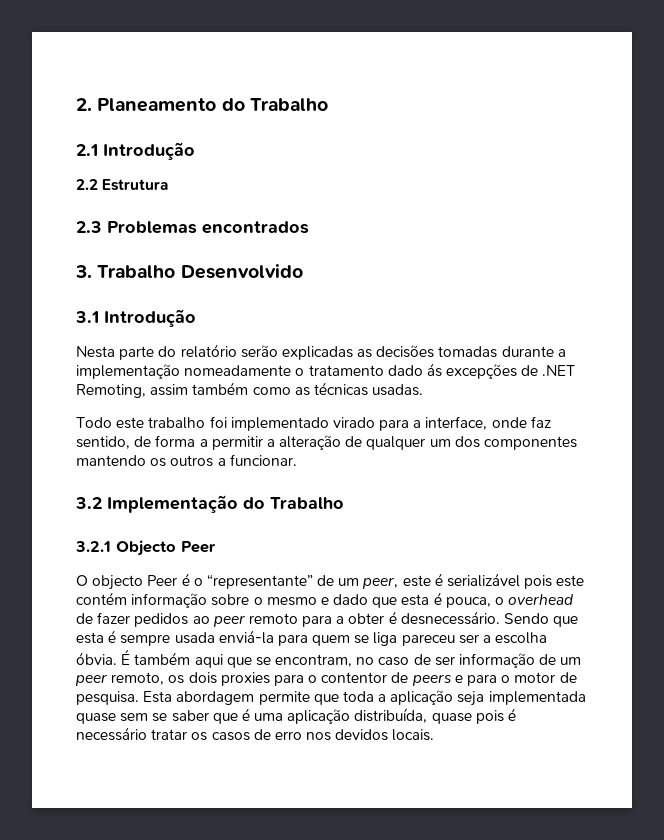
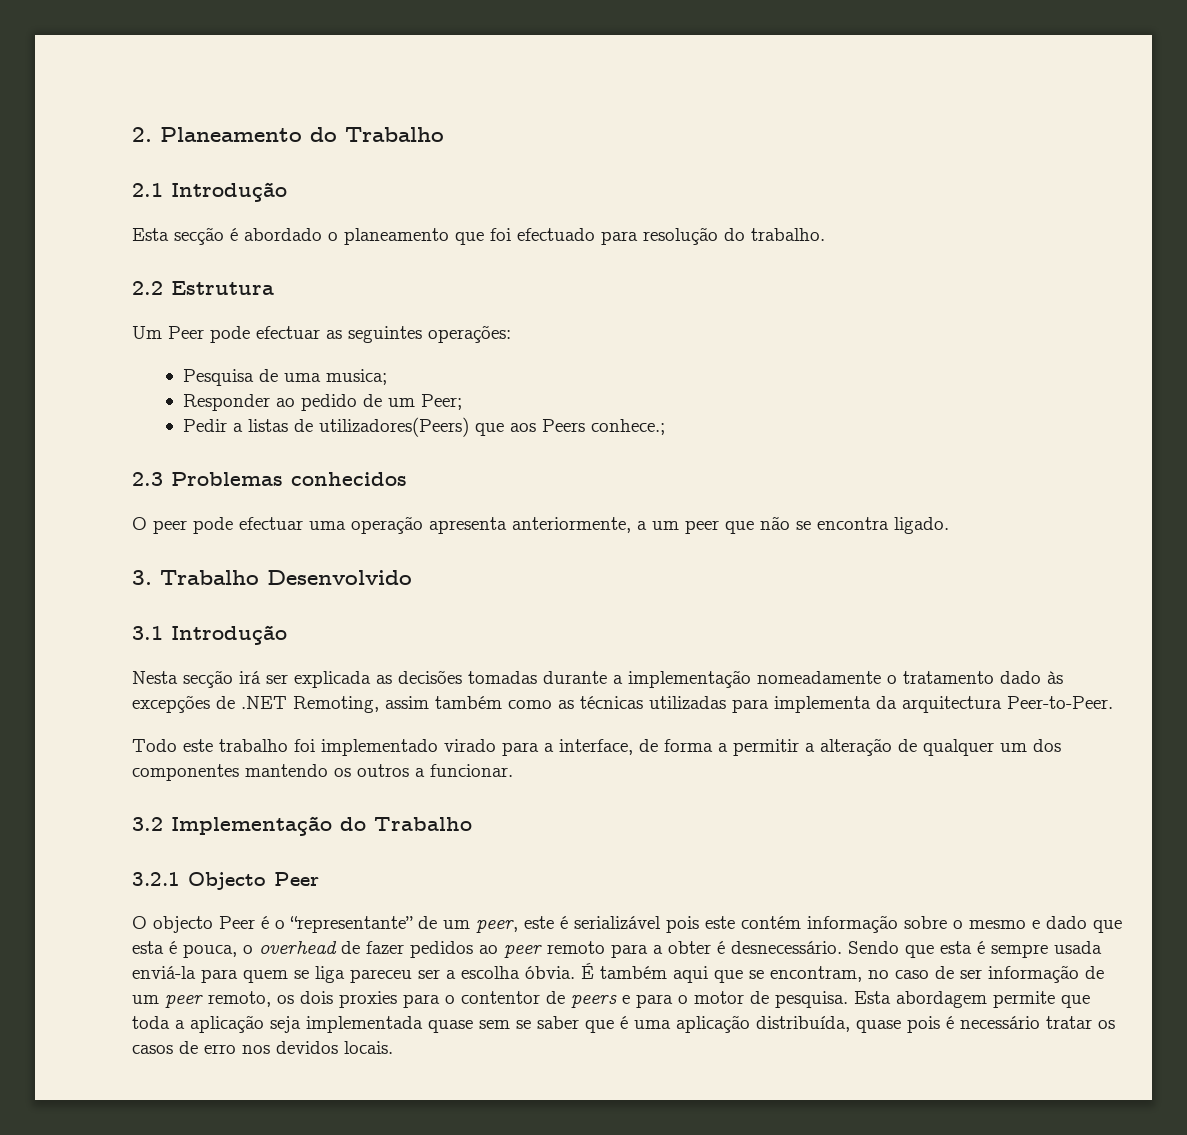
[76,179,169,191] [76,221,309,234] 2.2 Estrutura // 2.3 Problemas encontrados -> [132,227,825,245] [132,281,274,295] [132,325,511,343] [183,369,388,386] [183,394,463,411] [183,417,666,437] [132,472,407,486] [132,516,949,534] Esta secção é abordado o planeamento que foi efectuado para resolução do trabalho. // 2.2 Estrutura // Um Peer pode efectuar as seguintes operações: // Pesquisa de uma musica; // Responder ao pedido de um Peer; // Pedir a listas de utilizadores(Peers) que aos Peers conhece.; // 2.3 Problemas conhecidos // O peer pode efectuar uma operação apresenta anteriormente, a um peer que não se encontra ligado.
[119,344,353,360] parte do relatório serão explicadas -> [183,670,371,688] secção irá ser explicada
[426,363,442,377] ás -> [1047,671,1063,684] às
[372,384,424,396] usadas. -> [649,696,1113,713] utilizadas para implementa da arquitectura Peer-to-Peer.
[491,416,551,428] [76,436,130,449] onde faz sentido, -> (633, 747) none

